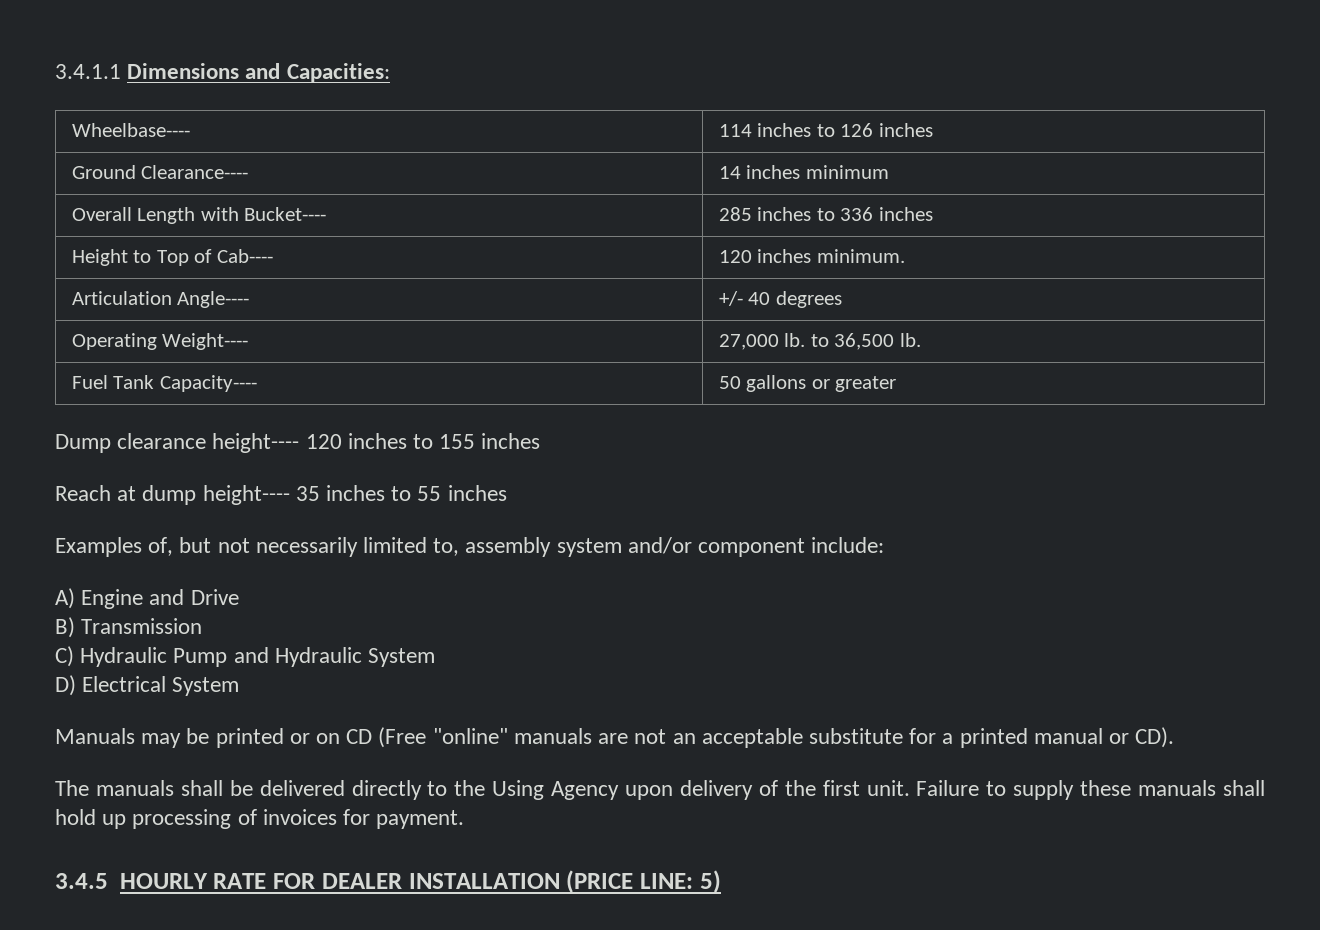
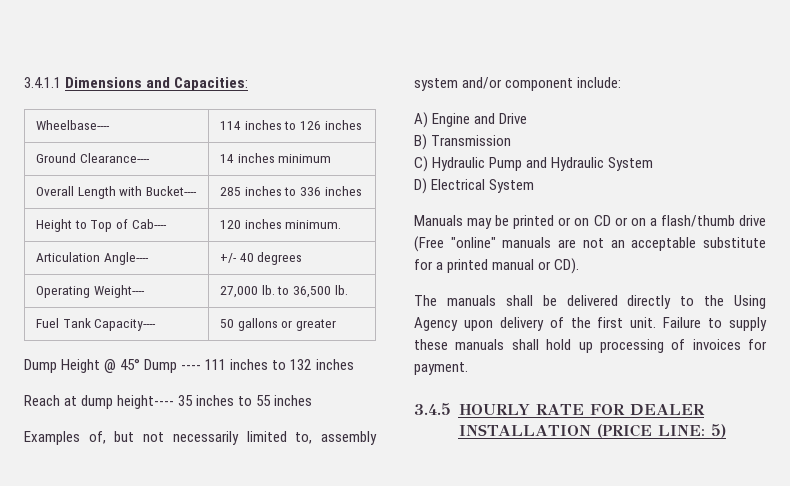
[117,433,476,453] clearance height---- 120 inches to 155 -> [61,359,312,373] Height @ 45° Dump ---- 111 inches to 132
(373, 736) none -> [614,215,766,227] or on a flash/thumb drive

